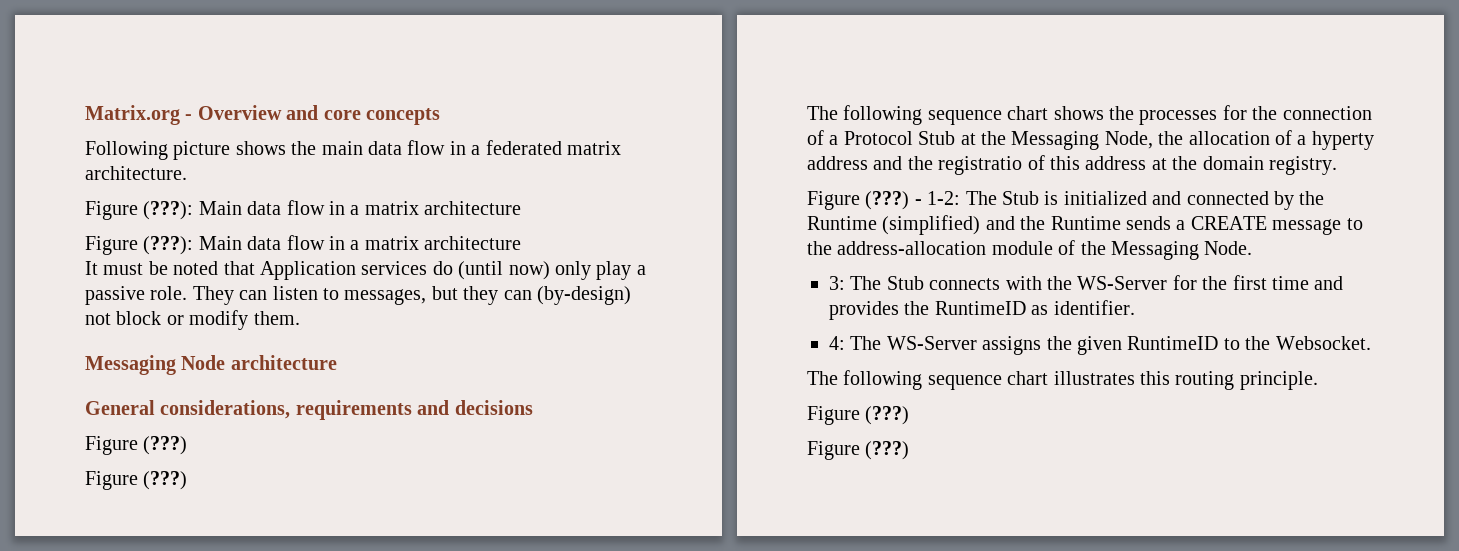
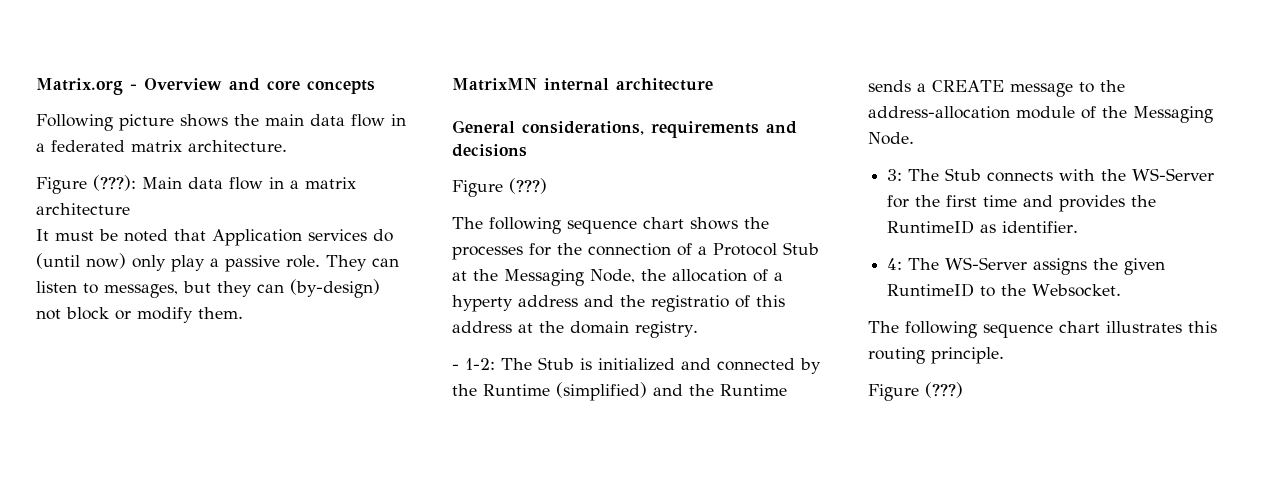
[85,235,522,255] // Figure (???): Main data flow in a matrix architecture -> (130, 209) none
[85,355,226,375] Messaging Node -> [452,78,609,91] MatrixMN internal
[85,471,188,490] // Figure (???) -> (547, 186) none
[807,191,910,210] Figure (???) -> (698, 329) none
[807,441,910,460] // Figure (???) -> (963, 390) none

